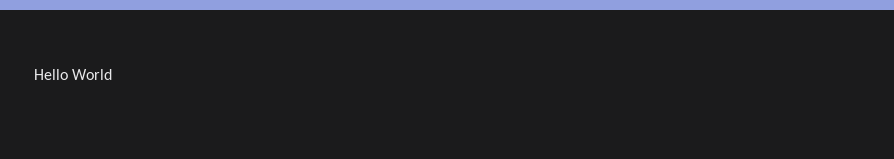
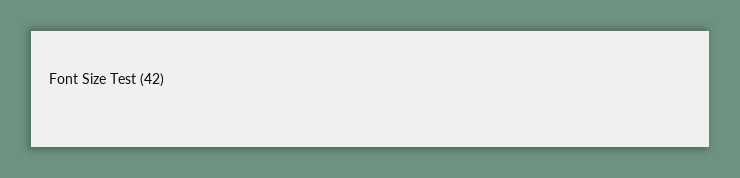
[34,69,113,80] Hello World -> [49,73,164,87] Font Size Test (42)

